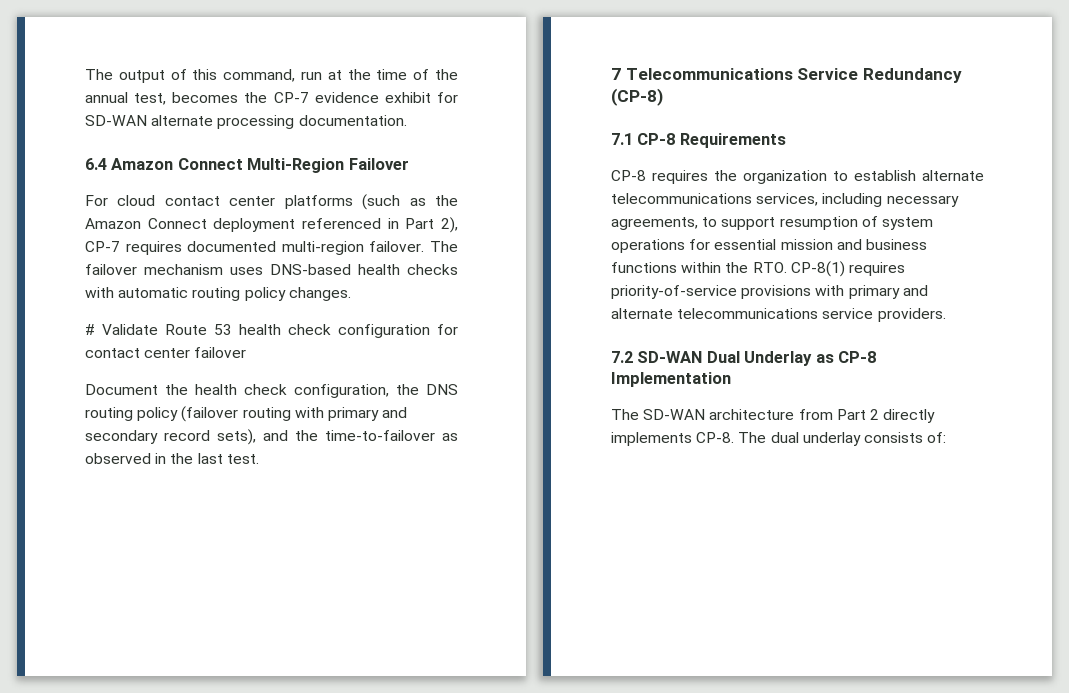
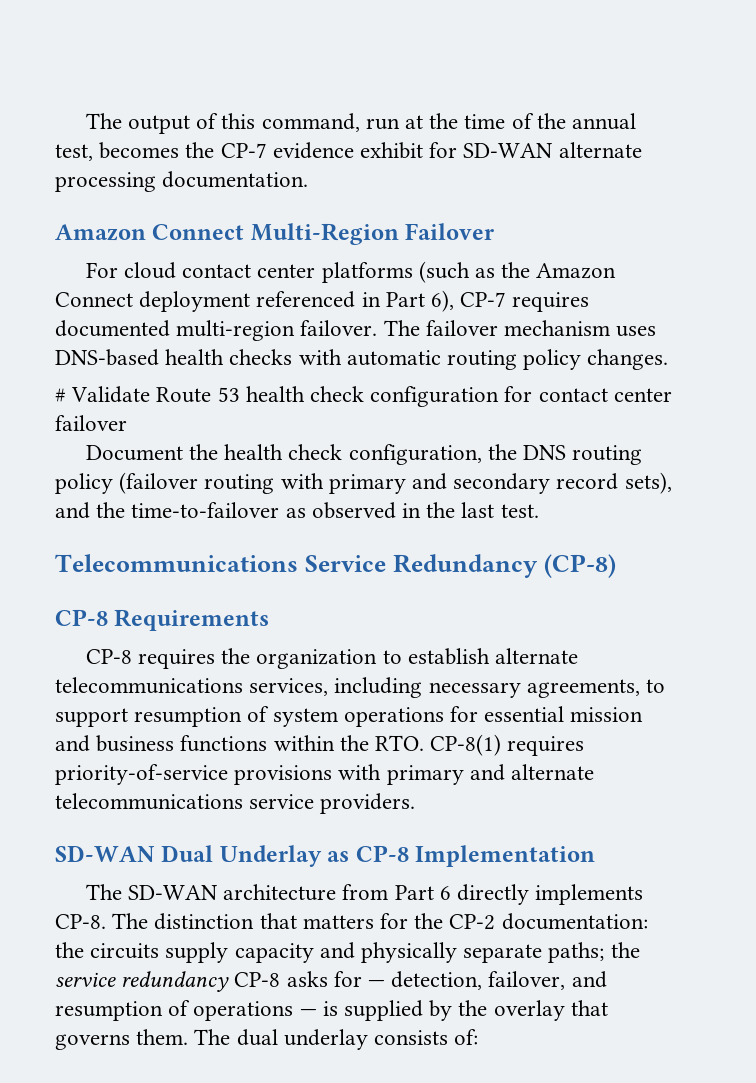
[85,158,107,170] 6.4 -> (309, 179) none
[441,217,459,233] 2), -> [431,290,455,312] 6),
[611,68,621,80] 7 -> (539, 511) none
[611,133,633,145] 7.1 -> (616, 566) none
[611,351,633,363] 7.2 -> (416, 803) none
[869,409,879,420] 2 -> [439,886,451,900] 6
(767, 437) none -> [154,913,648,930] [55,942,640,963] [55,971,607,992] [55,1000,608,1021] [55,1029,231,1050] distinction that matters for the CP-2 documentation: the circuits supply capacity and physically separate paths; the service redundancy CP-8 asks for — detection, failover, and resumption of operations — is supplied by the overlay that governs them. The

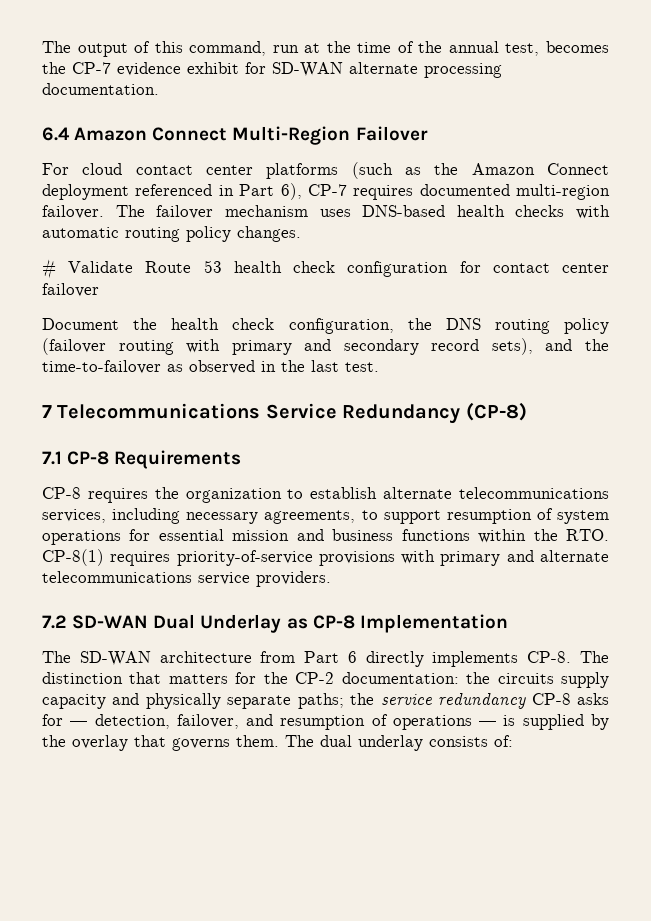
(309, 179) none -> [42,127,70,141] 6.4
(539, 511) none -> [42,405,52,418] 7
(616, 566) none -> [42,451,62,465] 7.1
(416, 803) none -> [42,615,67,629] 7.2

